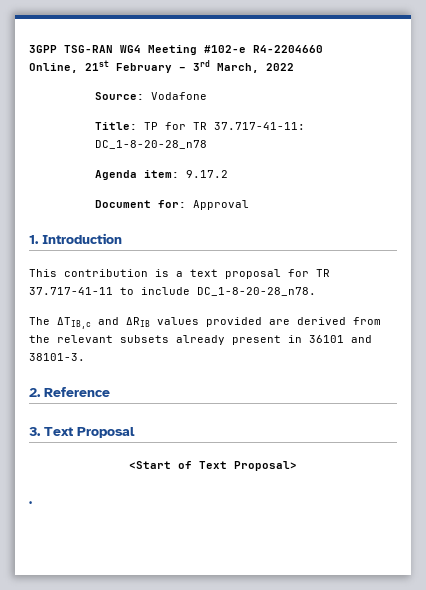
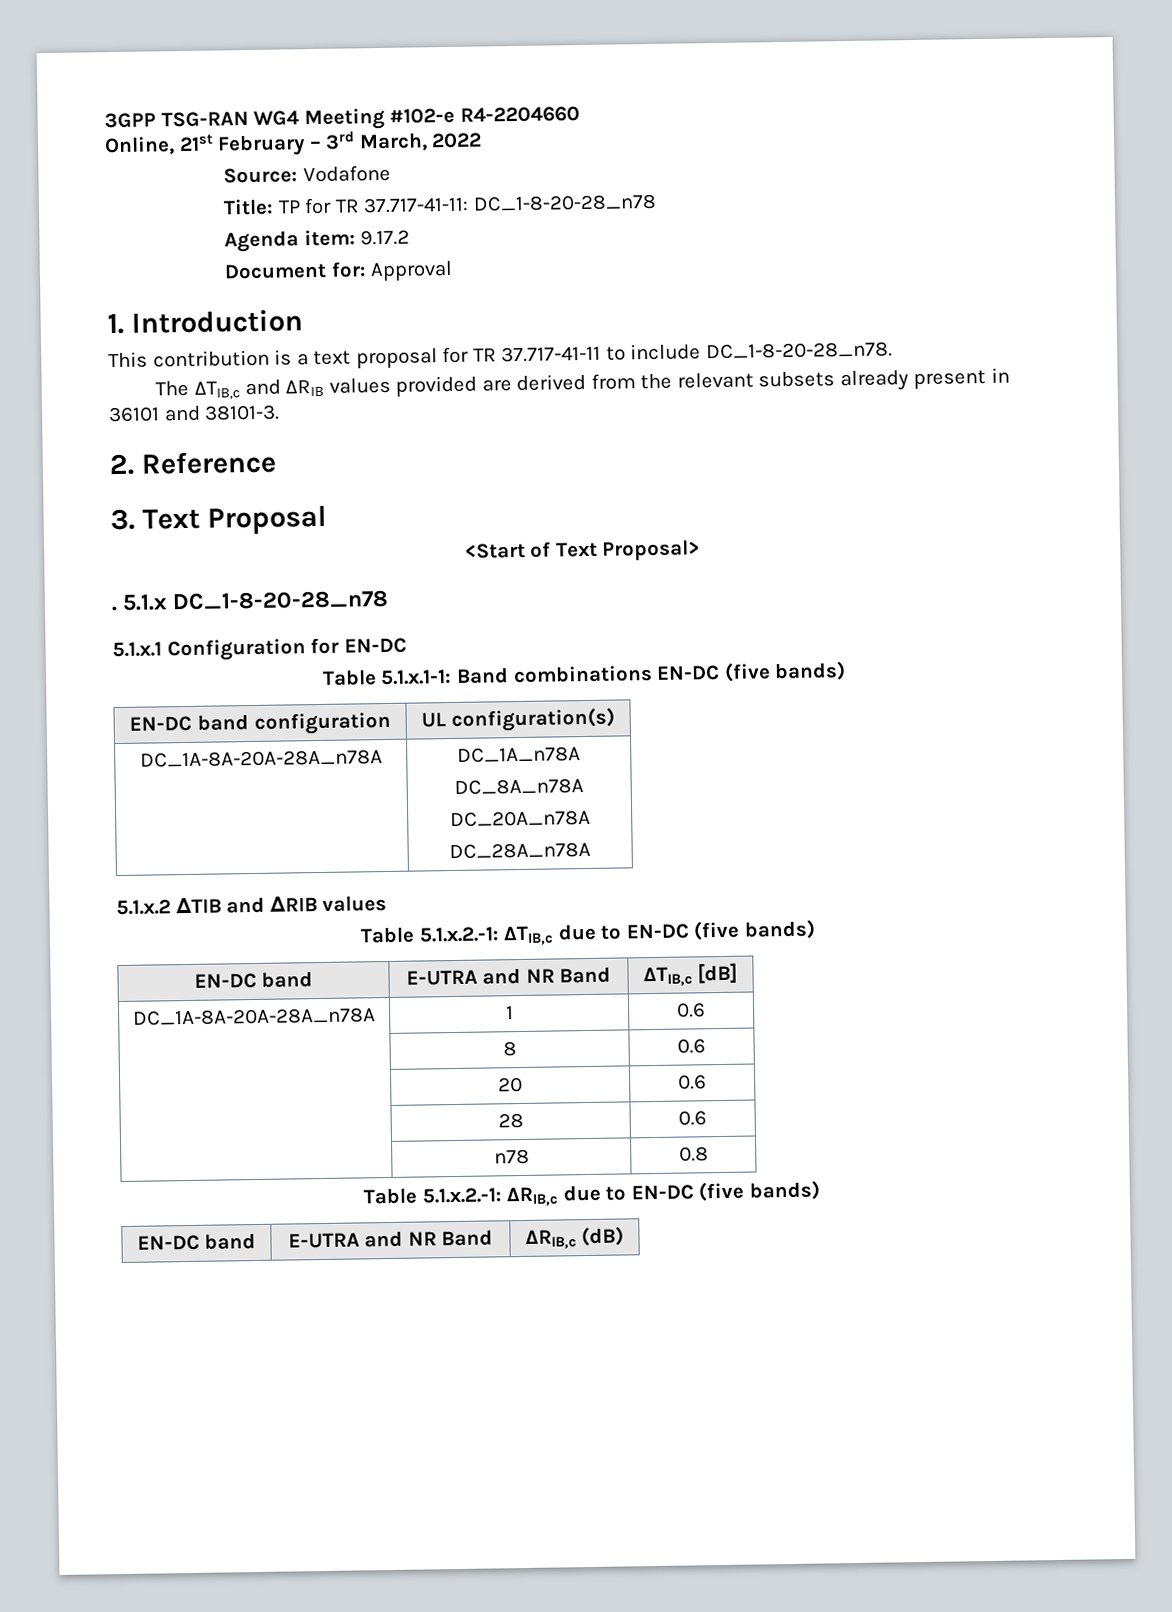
(32, 502) none -> [122,589,389,611] [112,637,407,662] [321,661,847,686] [129,711,391,735] [421,707,615,733] [139,749,383,768] [457,746,581,763] [454,778,584,795] [449,809,591,828] [449,841,591,860] [116,894,388,916] [360,919,816,946] [193,971,314,989] [405,966,612,986] [642,962,739,987] [133,1007,376,1026] [504,1006,514,1020] [676,1002,706,1018] [502,1041,517,1057] [677,1038,706,1054] [498,1076,523,1093] [678,1074,707,1090] [497,1112,524,1129] [678,1110,707,1126] [493,1148,530,1165] [678,1146,709,1162] [363,1180,820,1207] [136,1232,257,1251] [287,1229,494,1249] [524,1226,625,1249] 5.1.x DC_1-8-20-28_n78 // 5.1.x.1 Configuration for EN-DC // Table 5.1.x.1-1: Band combinations EN-DC (five bands) // EN-DC band configuration | UL configuration(s) // DC_1A-8A-20A-28A_n78A | DC_1A_n78A // DC_8A_n78A // DC_20A_n78A // DC_28A_n78A // 5.1.x.2 ∆TIB and ∆RIB values // Table 5.1.x.2.-1: ΔTIB,c due to EN-DC (five bands) // EN-DC band | E-UTRA and NR Band | ΔTIB,c [dB] // DC_1A-8A-20A-28A_n78A | 1 | 0.6 // | 8 | 0.6 // | 20 | 0.6 // | 28 | 0.6 // | n78 | 0.8 // Table 5.1.x.2.-1: ΔRIB,c due to EN-DC (five bands) // EN-DC band | E-UTRA and NR Band | ΔRIB,c (dB)

